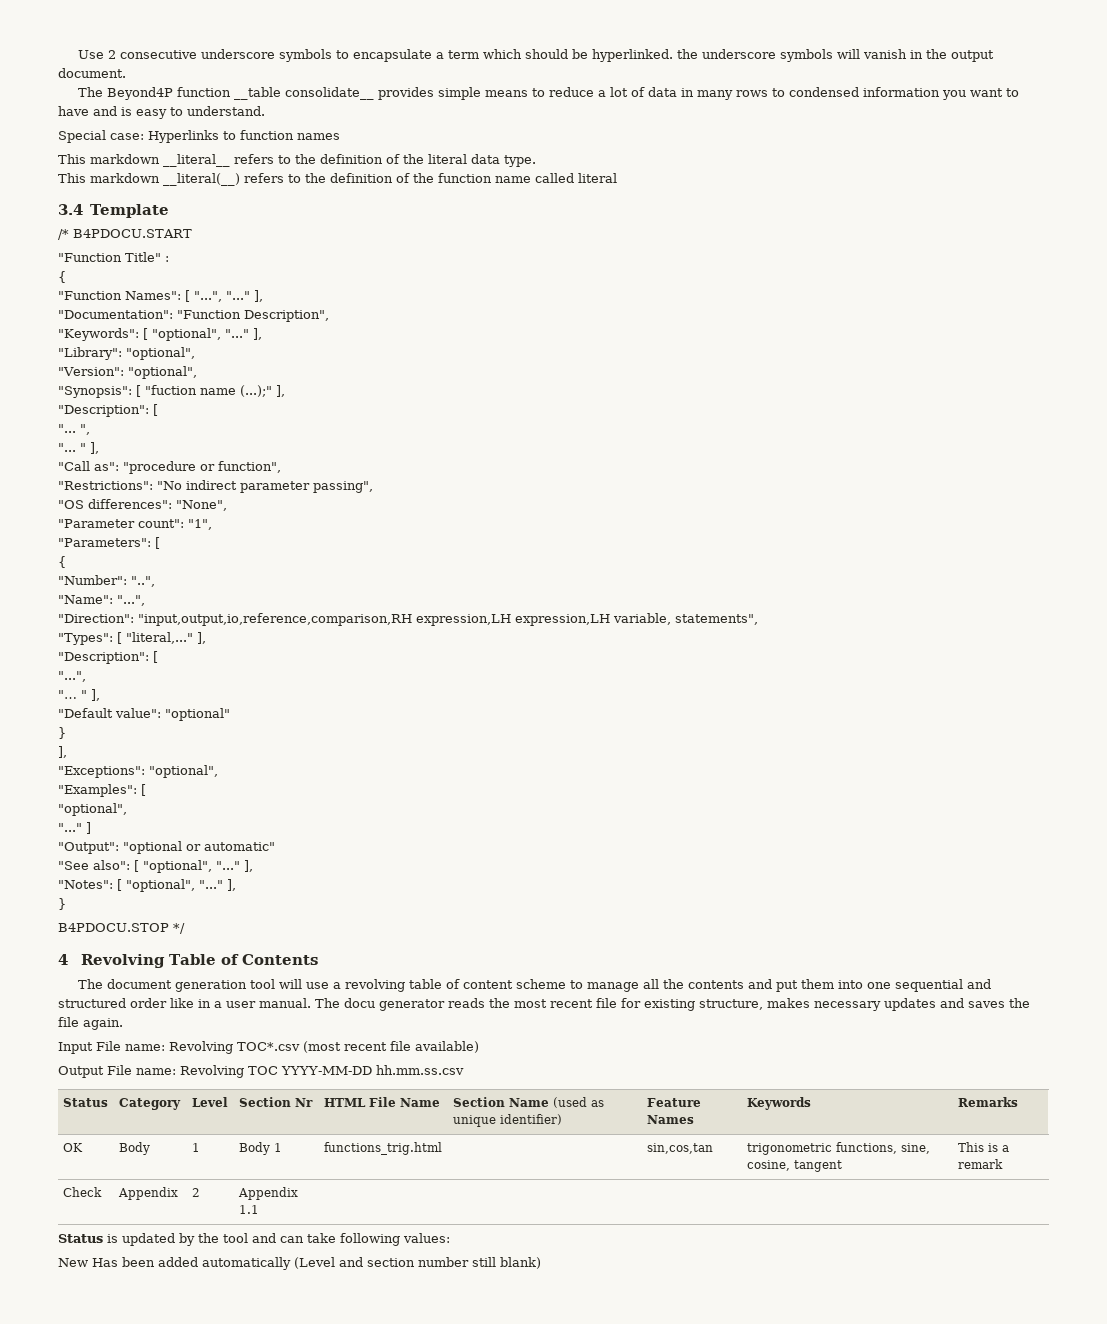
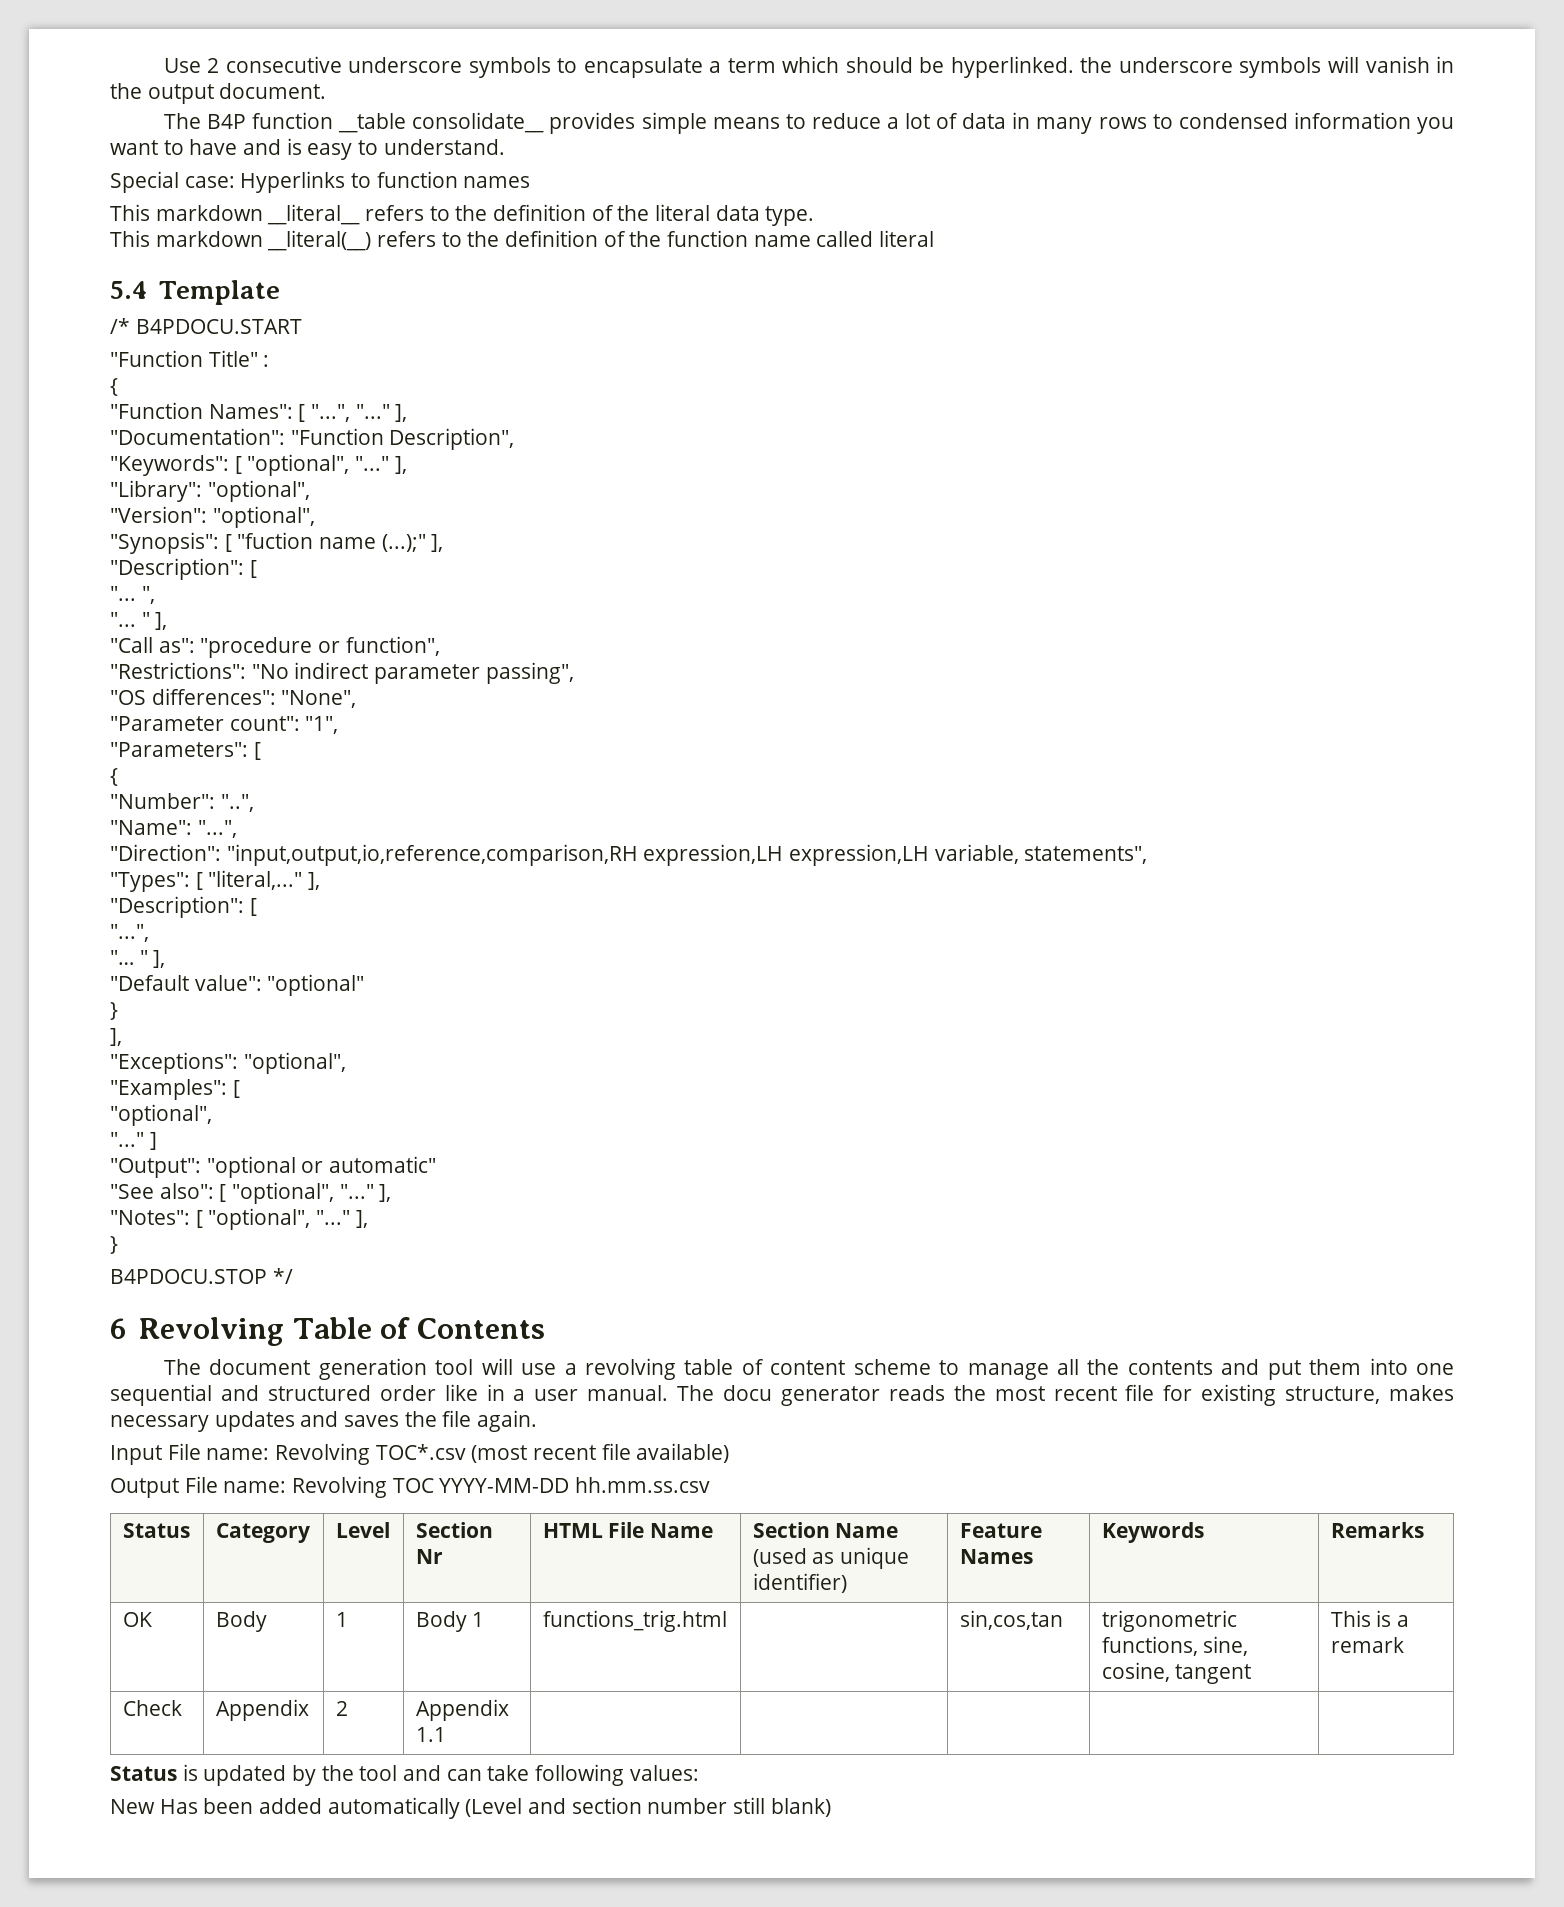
[107,87,174,100] Beyond4P -> [207,114,247,129] B4P
[58,204,83,215] 3.4 -> [110,281,148,299] 5.4
[58,954,68,965] 4 -> [110,1318,126,1339] 6

